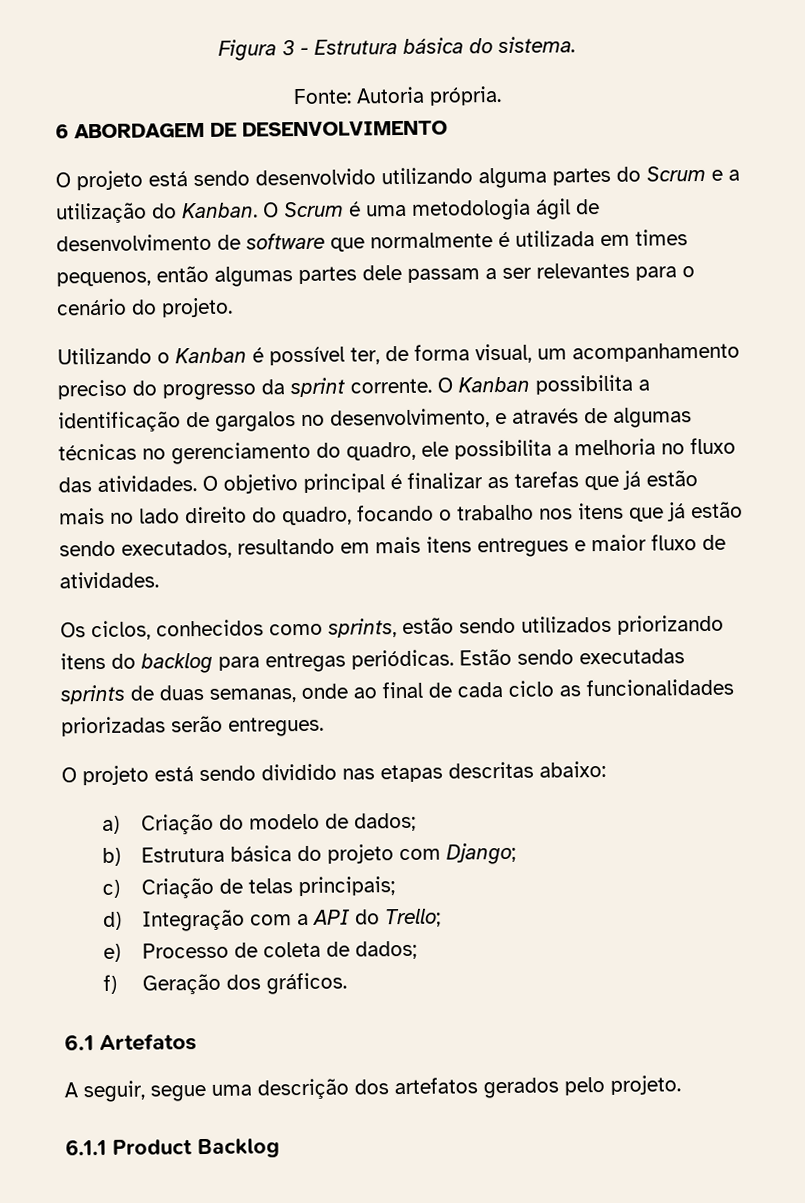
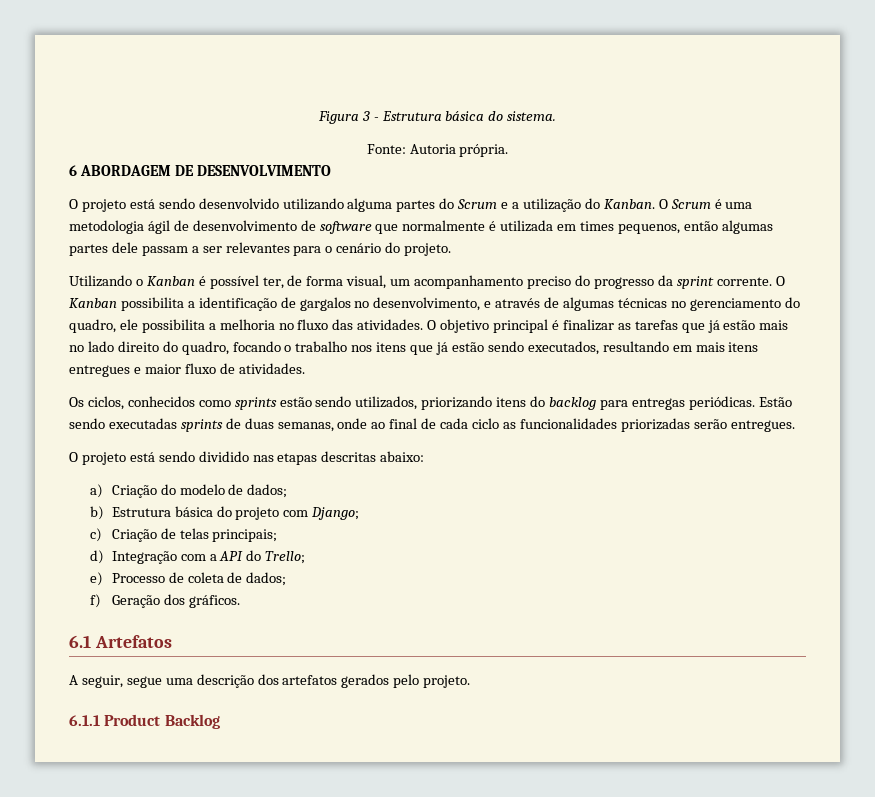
[328,615,612,638] sprints, estão sendo utilizados -> [234,396,418,410] sprints estão sendo utilizados,

